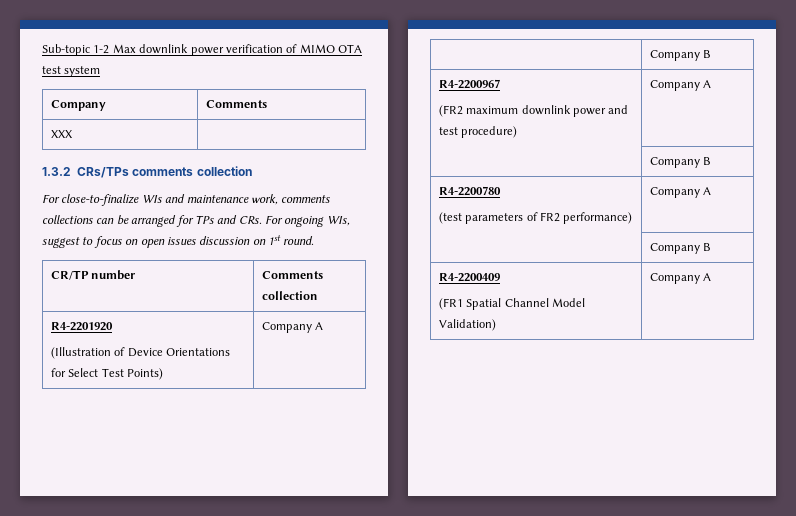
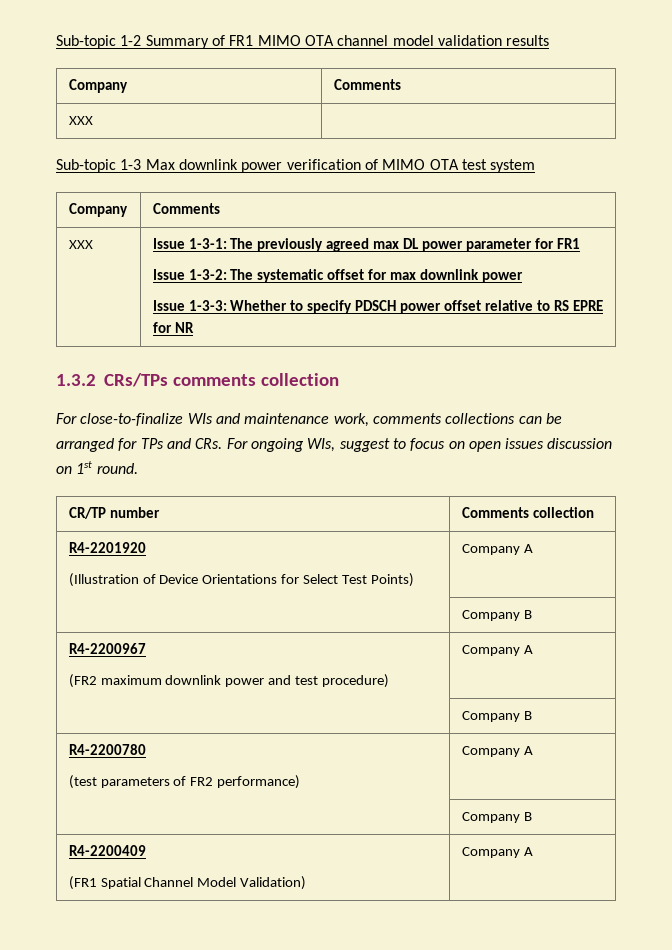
(110, 49) none -> [145,35,550,49] [68,79,128,93] [333,79,401,90] [68,116,93,125] [56,159,142,173] Summary of FR1 MIMO OTA channel model validation results // Company | Comments // XXX | // Sub-topic 1-3
(73, 134) none -> [152,238,580,252] [152,269,523,283] [152,300,603,314] [152,322,194,333] Issue 1-3-1: The previously agreed max DL power parameter for FR1 // Issue 1-3-2: The systematic offset for max downlink power // Issue 1-3-3: Whether to specify PDSCH power offset relative to RS EPRE for NR

